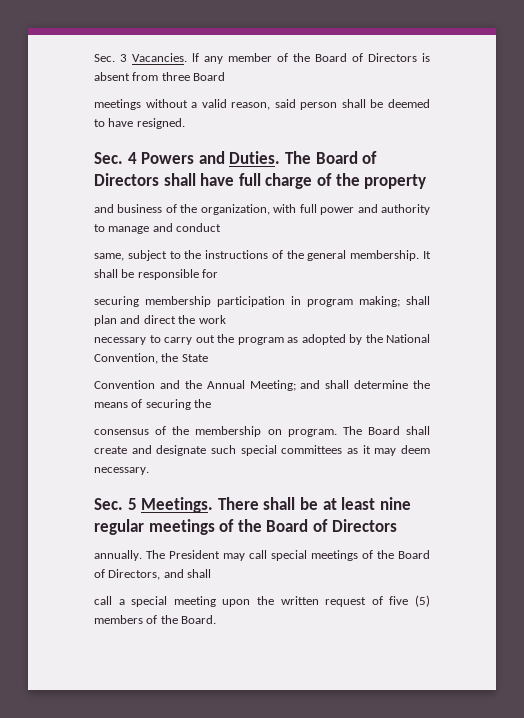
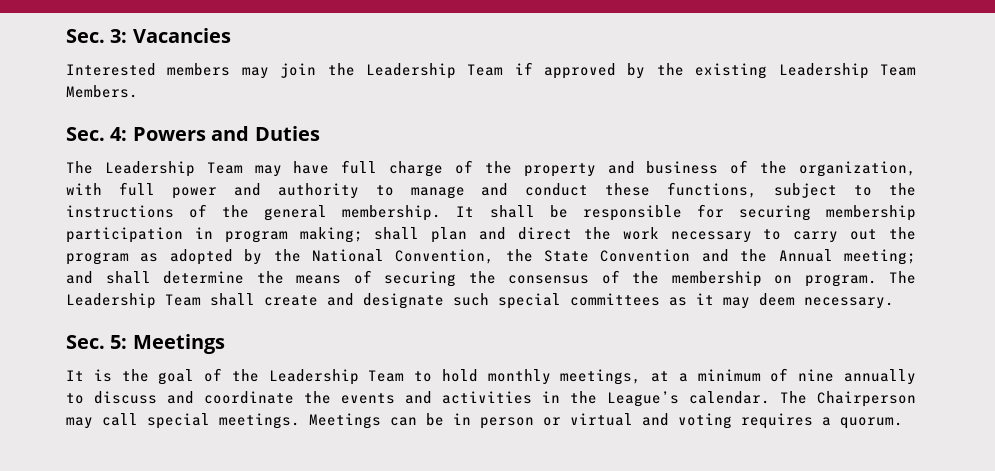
[94,53,430,64] [94,72,226,81] [94,99,430,110] [94,118,185,129] [94,152,137,164] Sec. 3 Vacancies. lf any member of the Board of Directors is absent from three Board // meetings without a valid reason, said person shall be deemed to have resigned. // Sec. 4 -> [66,28,231,43] [66,62,916,79] [66,85,138,98] [66,127,128,141] Sec. 3: Vacancies // Interested members may join the Leadership Team if approved by the existing Leadership Team Members. // Sec. 4:
[229,151,378,164] [94,173,196,186] Duties. The Board of Directors shall -> [254,126,320,141] [66,161,282,177] Duties // The Leadership Team may
(427, 181) // -> (596, 170) none
[94,253,124,261] // same, -> [605,182,758,198] these functions,
(219, 273) // -> (724, 211) none
(226, 319) // -> (659, 233) none
(208, 358) // -> (590, 256) none
[249,380,296,391] Meeting; -> [843,249,916,265] meeting;
(212, 403) // -> (496, 277) none
[367,426,400,435] Board -> [66,293,201,309] Leadership Team
[127,497,411,513] [94,519,397,535] [94,550,430,561] [94,569,212,580] [94,595,431,607] [94,615,217,624] 5 Meetings. There shall be at least nine regular meetings of the Board of Directors // annually. The President may call special meetings of the Board of Directors, and shall // call a special meeting upon the written request of five (5) members of the Board. -> [110,334,225,354] [66,368,916,385] [66,391,916,407] [66,413,903,429] 5: Meetings // It is the goal of the Leadership Team to hold monthly meetings, at a minimum of nine annually to discuss and coordinate the events and activities in the League’s calendar. The Chairperson may call special meetings. Meetings can be in person or virtual and voting requires a quorum.

